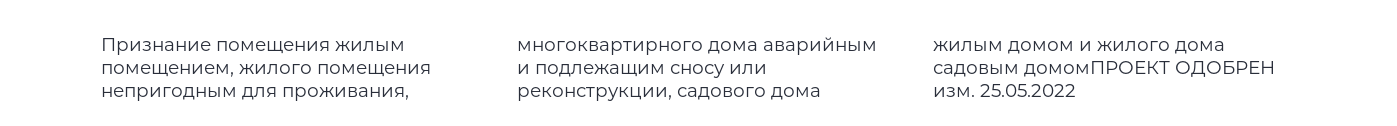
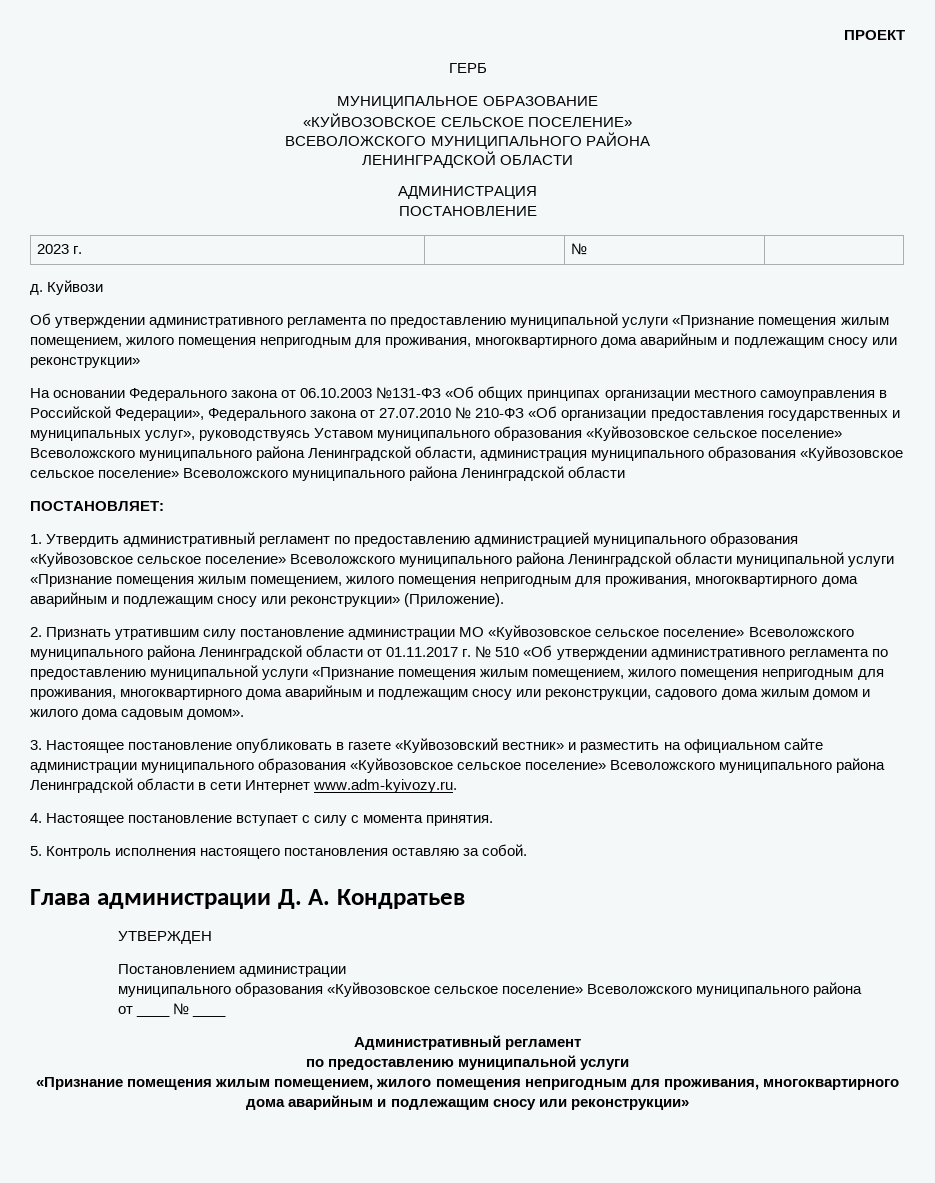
[101,38,211,55] Признание -> [844,30,905,40] [448,63,487,73] [337,96,598,109] [303,113,632,127] [285,132,650,149] [361,151,574,168] [398,186,537,199] [398,206,537,216] [37,244,83,254] [571,243,588,255] [30,280,104,295] [30,313,889,328] [30,333,897,348] [30,357,140,368] [30,386,887,401] [30,406,900,421] [30,426,843,441] [30,446,904,461] [30,466,626,481] [30,501,164,511] [30,532,799,547] [30,552,895,567] [30,574,858,587] [30,592,505,607] [30,625,854,640] [30,645,888,660] [30,665,395,680] ПРОЕКТ // ГЕРБ // МУНИЦИПАЛЬНОЕ ОБРАЗОВАНИЕ // «КУЙВОЗОВСКОЕ СЕЛЬСКОЕ ПОСЕЛЕНИЕ» // ВСЕВОЛОЖСКОГО МУНИЦИПАЛЬНОГО РАЙОНА // ЛЕНИНГРАДСКОЙ ОБЛАСТИ // АДМИНИСТРАЦИЯ // ПОСТАНОВЛЕНИЕ // 2023 г. | | № | // д. Куйвози // Об утверждении административного регламента по предоставлению муниципальной услуги «Признание помещения жилым помещением, жилого помещения непригодным для проживания, многоквартирного дома аварийным и подлежащим сносу или реконструкции» // На основании Федерального закона от 06.10.2003 №131-ФЗ «Об общих принципах организации местного самоуправления в Российской Федерации», Федерального закона от 27.07.2010 № 210-ФЗ «Об организации предоставления государственных и муниципальных услуг», руководствуясь Уставом муниципального образования «Куйвозовское сельское поселение» Всеволожского муниципального района Ленинградской области, администрация муниципального образования «Куйвозовское сельское поселение» Всеволожского муниципального района Ленинградской области // ПОСТАНОВЛЯЕТ: // 1. Утвердить административный регламент по предоставлению администрацией муниципального образования «Куйвозовское сельское поселение» Всеволожского муниципального района Ленинградской области муниципальной услуги «Признание помещения жилым помещением, жилого помещения непригодным для проживания, многоквартирного дома аварийным и подлежащим сносу или реконструкции» (Приложение). // 2. Признать утратившим силу постановление администрации МО «Куйвозовское сельское поселение» Всеволожского муниципального района Ленинградской области от 01.11.2017 г. № 510 «Об утверждении административного регламента по предоставлению муниципальной услуги «Признание
[1024,61,1275,77] [933,84,1076,97] домомПРОЕКТ ОДОБРЕН изм. 25.05.2022 -> [187,709,245,720] [30,738,823,753] [30,758,886,773] [30,778,458,793] [30,813,494,826] [30,844,528,859] [30,889,465,909] [118,931,213,944] [118,964,347,977] [118,982,863,997] [118,1006,134,1014] [136,1003,227,1017] [353,1035,582,1050] [305,1055,630,1070] [36,1077,899,1090] [246,1095,689,1110] домом». // 3. Настоящее постановление опубликовать в газете «Куйвозовский вестник» и разместить на официальном сайте администрации муниципального образования «Куйвозовское сельское поселение» Всеволожского муниципального района Ленинградской области в сети Интернет www.adm-kyivozy.ru. // 4. Настоящее постановление вступает с силу с момента принятия. // 5. Контроль исполнения настоящего постановления оставляю за собой. // Глава администрации Д. А. Кондратьев // УТВЕРЖДЕН // Постановлением администрации // муниципального образования «Куйвозовское сельское поселение» Всеволожского муниципального района // от ____ № ____ // Административный регламент // по предоставлению муниципальной услуги // «Признание помещения жилым помещением, жилого помещения непригодным для проживания, многоквартирного дома аварийным и подлежащим сносу или реконструкции»

